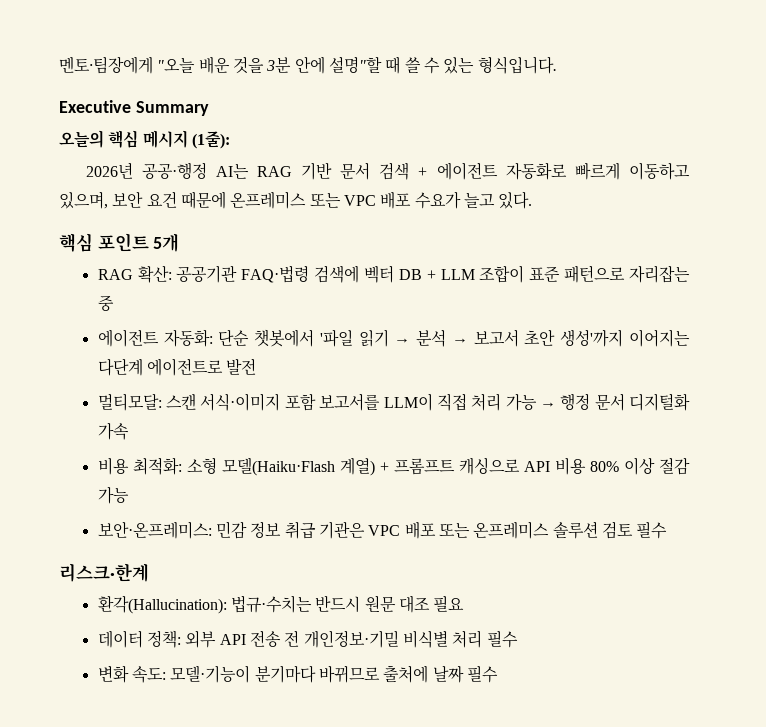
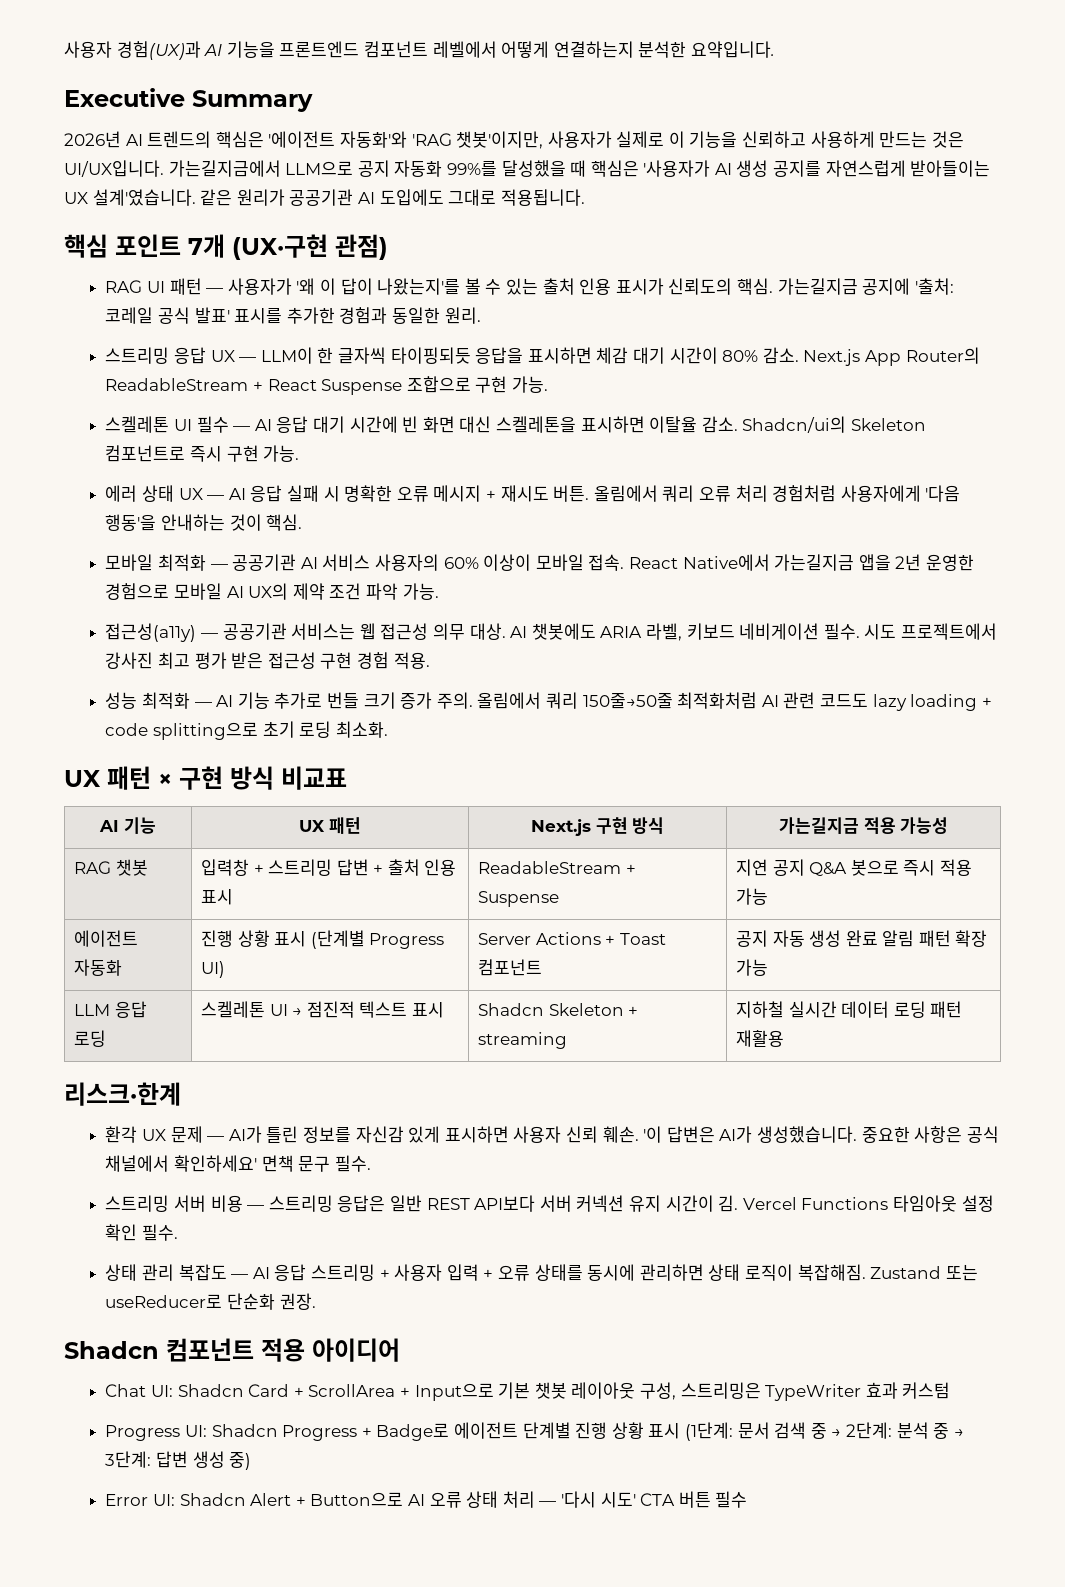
[59,56,557,74] [59,100,209,116] [59,130,230,149] [85,162,690,180] [59,191,533,209] [59,233,180,252] [97,265,690,283] [97,295,114,311] [97,329,691,347] [97,358,257,376] [97,393,690,411] [97,422,129,440] [97,457,690,476] [97,486,129,504] [97,521,668,539] [59,563,149,582] [97,595,465,614] [97,630,518,648] [97,665,464,683] 멘토·팀장에게 "오늘 배운 것을 3분 안에 설명"할 때 쓸 수 있는 형식입니다. // Executive Summary // 오늘의 핵심 메시지 (1줄): // 2026년 공공·행정 AI는 RAG 기반 문서 검색 + 에이전트 자동화로 빠르게 이동하고 있으며, 보안 요건 때문에 온프레미스 또는 VPC 배포 수요가 늘고 있다. // 핵심 포인트 5개 // RAG 확산: 공공기관 FAQ·법령 검색에 벡터 DB + LLM 조합이 표준 패턴으로 자리잡는 중 // 에이전트 자동화: 단순 챗봇에서 '파일 읽기 → 분석 → 보고서 초안 생성'까지 이어지는 다단계 에이전트로 발전 // 멀티모달: 스캔 서식·이미지 포함 보고서를 LLM이 직접 처리 가능 → 행정 문서 디지털화 가속 // 비용 최적화: 소형 모델(Haiku·Flash 계열) + 프롬프트 캐싱으로 API 비용 80% 이상 절감 가능 // 보안·온프레미스: 민감 정보 취급 기관은 VPC 배포 또는 온프레미스 솔루션 검토 필수 // 리스크·한계 // 환각(Hallucination): 법규·수치는 반드시 원문 대조 필요 // 데이터 정책: 외부 API 전송 전 개인정보·기밀 비식별 처리 필수 // 변화 속도: 모델·기능이 분기마다 바뀌므로 출처에 날짜 -> [64,41,775,60] [64,88,313,112] [64,131,964,149] [64,160,991,177] [64,189,585,206] [64,234,388,260] [105,278,954,295] [105,307,481,324] [105,347,980,366] [105,376,549,395] [105,416,926,433] [105,445,300,462] [105,485,961,502] [105,514,303,531] [105,554,974,571] [105,583,439,600] [105,623,997,642] [105,652,430,669] [105,692,992,711] [105,721,388,740] [64,766,347,790] [99,817,156,834] [299,817,361,834] [530,817,665,836] [778,817,949,834] [73,859,148,876] [200,859,457,876] [200,889,233,905] [477,861,636,874] [477,891,559,907] [735,859,972,877] [735,888,768,905] [73,930,138,947] [73,959,122,976] [200,930,445,949] [200,961,225,978] [477,932,666,945] [477,959,542,976] [735,930,988,947] [735,959,768,976] [73,1001,147,1018] [73,1030,106,1047] [200,1001,444,1018] [477,1003,639,1016] [477,1032,567,1049] [735,1001,963,1018] [735,1030,784,1047] [64,1082,181,1106] [105,1126,999,1143] [105,1155,371,1172] [105,1195,994,1212] [105,1224,179,1241] [105,1264,978,1281] [105,1293,316,1310] [64,1338,400,1362] [105,1382,951,1401] [105,1422,964,1441] [105,1451,252,1470] [105,1491,711,1508] 사용자 경험(UX)과 AI 기능을 프론트엔드 컴포넌트 레벨에서 어떻게 연결하는지 분석한 요약입니다. // Executive Summary // 2026년 AI 트렌드의 핵심은 '에이전트 자동화'와 'RAG 챗봇'이지만, 사용자가 실제로 이 기능을 신뢰하고 사용하게 만드는 것은 UI/UX입니다. 가는길지금에서 LLM으로 공지 자동화 99%를 달성했을 때 핵심은 '사용자가 AI 생성 공지를 자연스럽게 받아들이는 UX 설계'였습니다. 같은 원리가 공공기관 AI 도입에도 그대로 적용됩니다. // 핵심 포인트 7개 (UX·구현 관점) // RAG UI 패턴 — 사용자가 '왜 이 답이 나왔는지'를 볼 수 있는 출처 인용 표시가 신뢰도의 핵심. 가는길지금 공지에 '출처: 코레일 공식 발표' 표시를 추가한 경험과 동일한 원리. // 스트리밍 응답 UX — LLM이 한 글자씩 타이핑되듯 응답을 표시하면 체감 대기 시간이 80% 감소. Next.js App Router의 ReadableStream + React Suspense 조합으로 구현 가능. // 스켈레톤 UI 필수 — AI 응답 대기 시간에 빈 화면 대신 스켈레톤을 표시하면 이탈율 감소. Shadcn/ui의 Skeleton 컴포넌트로 즉시 구현 가능. // 에러 상태 UX — AI 응답 실패 시 명확한 오류 메시지 + 재시도 버튼. 올림에서 쿼리 오류 처리 경험처럼 사용자에게 '다음 행동'을 안내하는 것이 핵심. // 모바일 최적화 — 공공기관 AI 서비스 사용자의 60% 이상이 모바일 접속. React Native에서 가는길지금 앱을 2년 운영한 경험으로 모바일 AI UX의 제약 조건 파악 가능. // 접근성(a11y) — 공공기관 서비스는 웹 접근성 의무 대상. AI 챗봇에도 ARIA 라벨, 키보드 네비게이션 필수. 시도 프로젝트에서 강사진 최고 평가 받은 접근성 구현 경험 적용. // 성능 최적화 — AI 기능 추가로 번들 크기 증가 주의. 올림에서 쿼리 150줄→50줄 최적화처럼 AI 관련 코드도 lazy loading + code splitting으로 초기 로딩 최소화. // UX 패턴 × 구현 방식 비교표 // AI 기능 | UX 패턴 | Next.js 구현 방식 | 가는길지금 적용 가능성 // RAG 챗봇 | 입력창 + 스트리밍 답변 + 출처 인용 표시 | ReadableStream + Suspense | 지연 공지 Q&A 봇으로 즉시 적용 가능 // 에이전트 자동화 | 진행 상황 표시 (단계별 Progress UI) | Server Actions + Toast 컴포넌트 | 공지 자동 생성 완료 알림 패턴 확장 가능 // LLM 응답 로딩 | 스켈레톤 UI → 점진적 텍스트 표시 | Shadcn Skeleton + streaming | 지하철 실시간 데이터 로딩 패턴 재활용 // 리스크·한계 // 환각 UX 문제 — AI가 틀린 정보를 자신감 있게 표시하면 사용자 신뢰 훼손. '이 답변은 AI가 생성했습니다. 중요한 사항은 공식 채널에서 확인하세요' 면책 문구 필수. // 스트리밍 서버 비용 — 스트리밍 응답은 일반 REST API보다 서버 커넥션 유지 시간이 김. Vercel Functions 타임아웃 설정 확인 필수. // 상태 관리 복잡도 — AI 응답 스트리밍 + 사용자 입력 + 오류 상태를 동시에 관리하면 상태 로직이 복잡해짐. Zustand 또는 useReducer로 단순화 권장. // Shadcn 컴포넌트 적용 아이디어 // Chat UI: Shadcn Card + ScrollArea + Input으로 기본 챗봇 레이아웃 구성, 스트리밍은 TypeWriter 효과 커스텀 // Progress UI: Shadcn Progress + Badge로 에이전트 단계별 진행 상황 표시 (1단계: 문서 검색 중 → 2단계: 분석 중 → 3단계: 답변 생성 중) // Error UI: Shadcn Alert + Button으로 AI 오류 상태 처리 — '다시 시도' CTA 버튼

